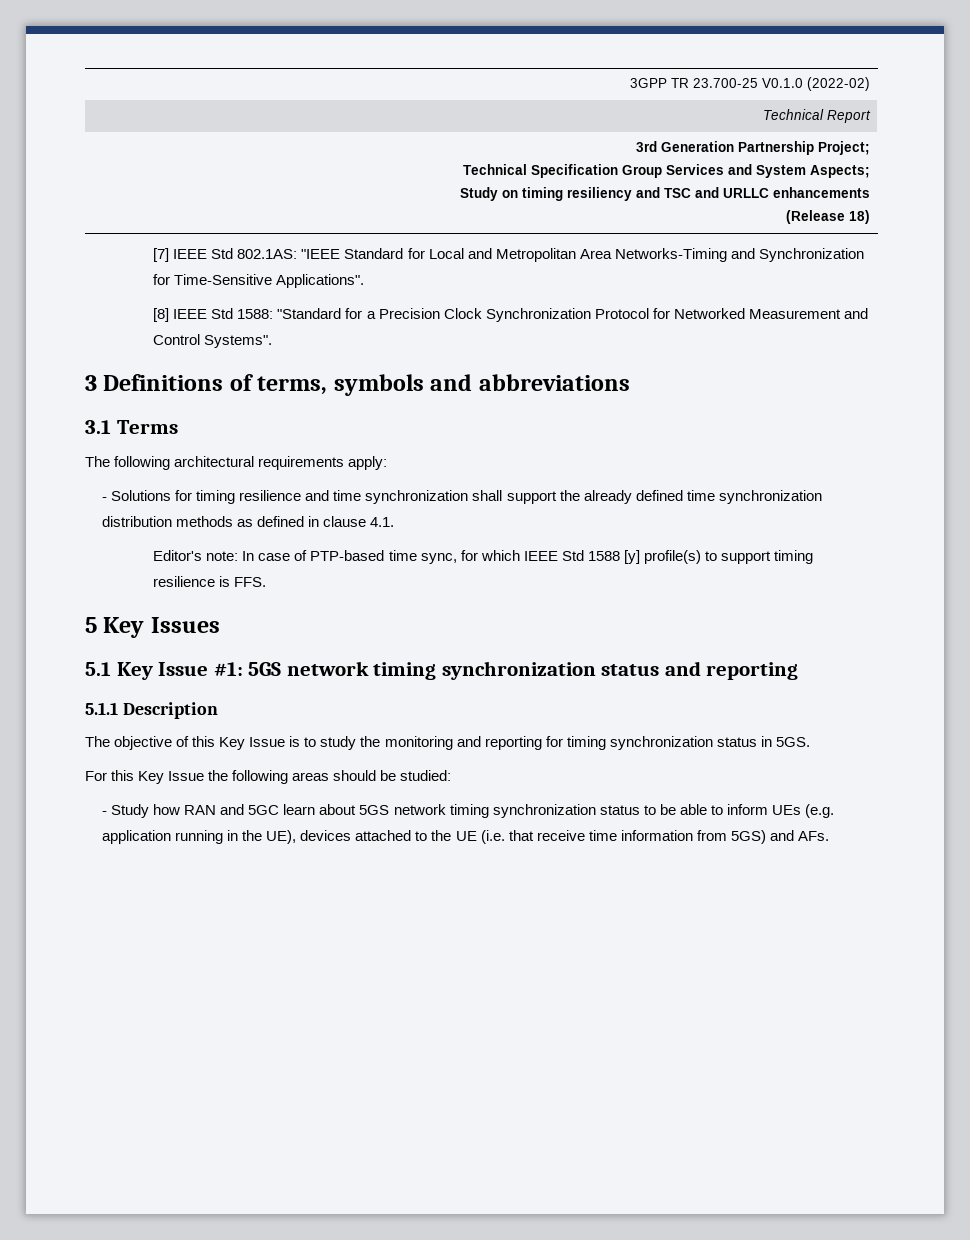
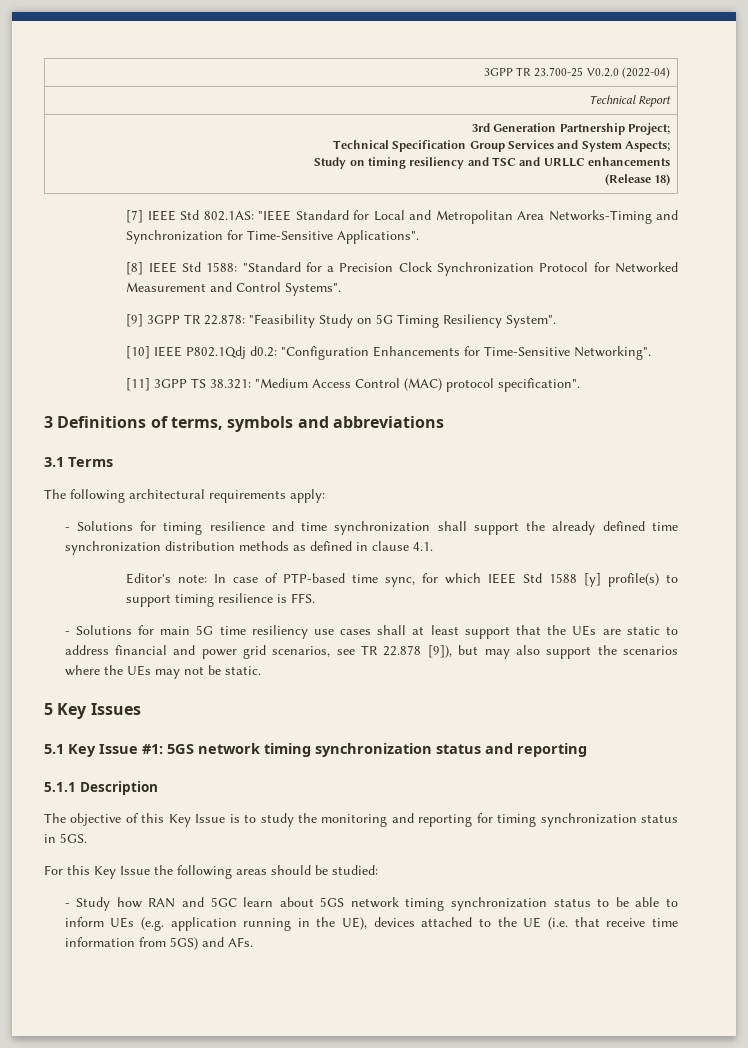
[761,77,870,91] V0.1.0 (2022-02) -> [586,67,671,79] V0.2.0 (2022-04)
(273, 341) none -> [126,314,557,328] [126,346,652,360] [126,378,581,392] // [9] 3GPP TR 22.878: "Feasibility Study on 5G Timing Resiliency System". // [10] IEEE P802.1Qdj d0.2: "Configuration Enhancements for Time-Sensitive Networking". // [11] 3GPP TS 38.321: "Medium Access Control (MAC) protocol specification".
(267, 582) none -> [64,625,678,639] [64,645,678,659] [64,665,261,679] // - Solutions for main 5G time resiliency use cases shall at least support that the UEs are static to address financial and power grid scenarios, see TR 22.878 [9]), but may also support the scenarios where the UEs may not be static.

